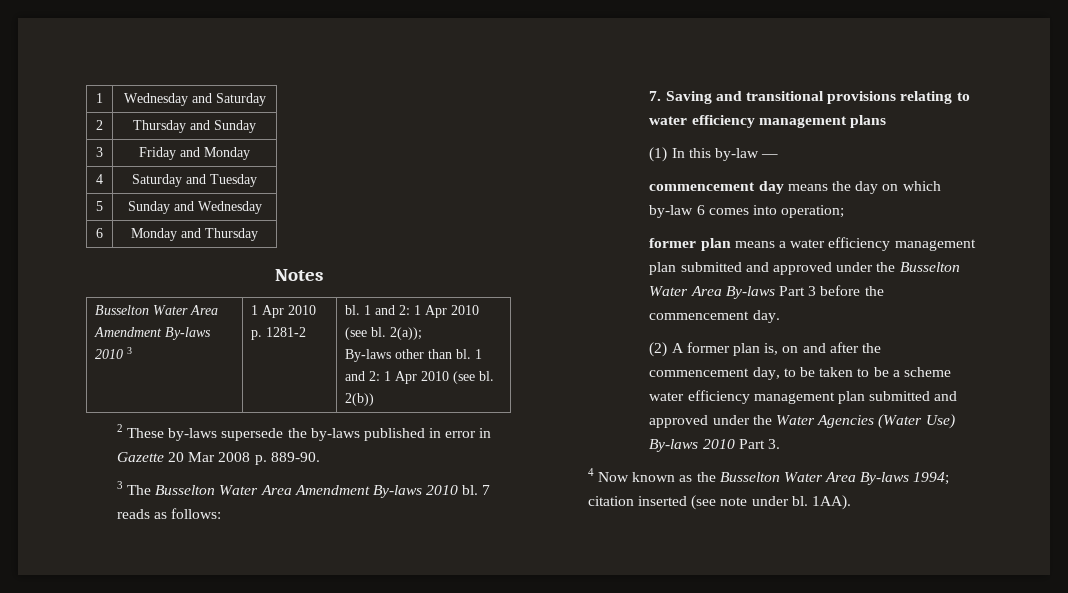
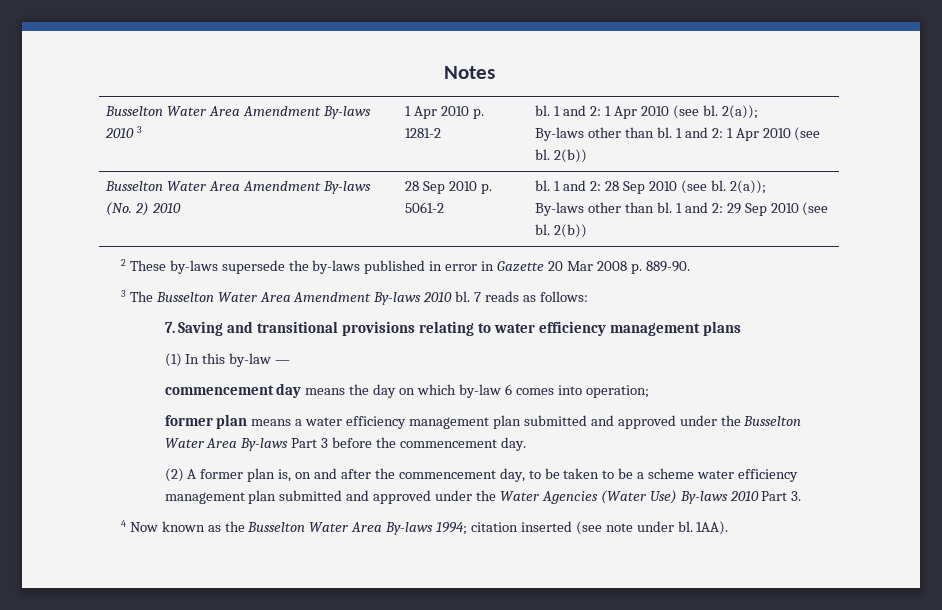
[96,93,103,103] [123,93,266,106] [96,120,103,130] [133,120,256,133] [96,147,103,157] [139,147,250,160] [96,174,103,184] [132,174,257,187] [96,201,103,211] [127,201,262,214] [96,228,103,238] [131,228,258,241] 1 | Wednesday and Saturday // 2 | Thursday and Sunday // 3 | Friday and Monday // 4 | Saturday and Tuesday // 5 | Sunday and Wednesday // 6 | Monday and Thursday // -> (444, 72) none
(375, 399) none -> [105,181,371,194] [106,202,182,216] [405,181,493,194] [405,202,445,213] [535,180,766,194] [535,202,829,216] [535,224,588,238] // Busselton Water Area Amendment By-laws (No. 2) 2010 | 28 Sep 2010 p. 5061-2 | bl. 1 and 2: 28 Sep 2010 (see bl. 2(a)); // By-laws other than bl. 1 and 2: 29 Sep 2010 (see bl. 2(b))

